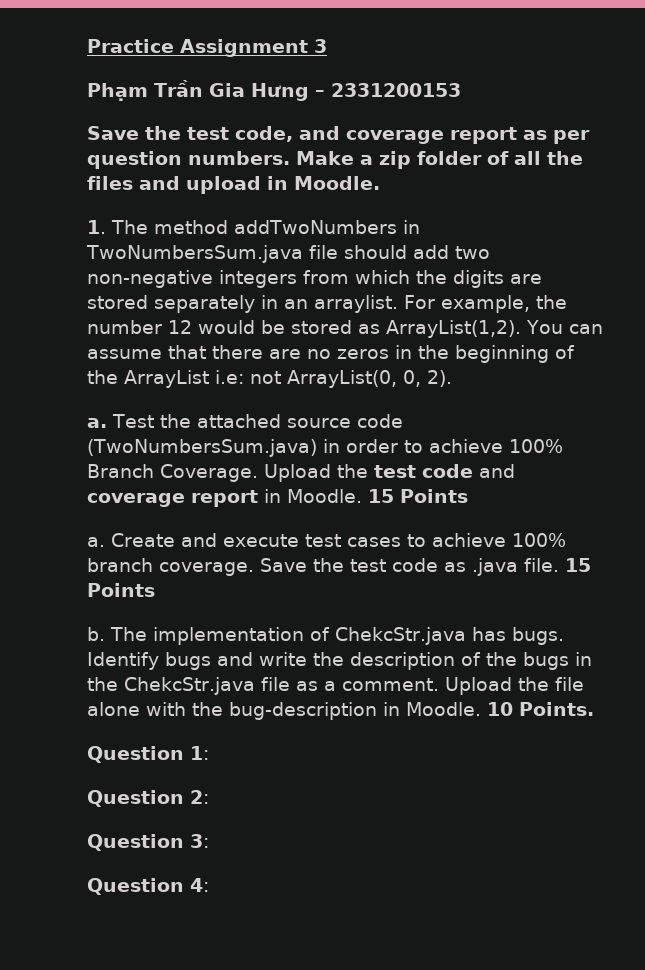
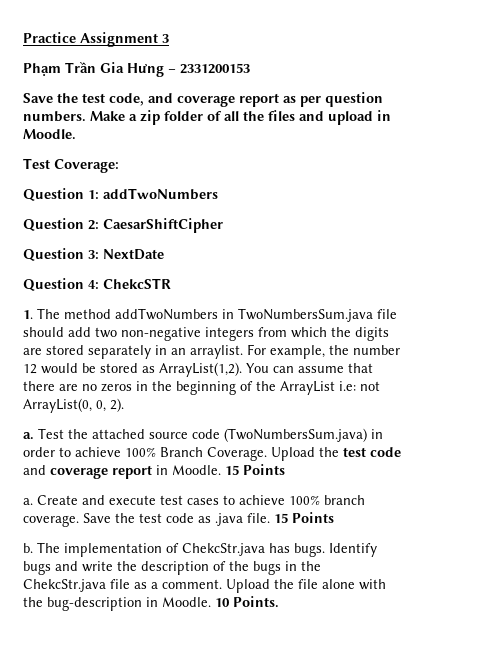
(380, 183) none -> [23,158,119,173] [23,188,218,201] [23,218,223,233] [23,248,164,261] [23,278,171,291] // Test Coverage: // Question 1: addTwoNumbers // Question 2: CaesarShiftCipher // Question 3: NextDate // Question 4: ChekcSTR
[87,746,209,763] [87,790,209,807] [87,834,209,851] [87,878,209,895] // Question 1: // Question 2: // Question 3: // Question 4: -> (279, 602) none

